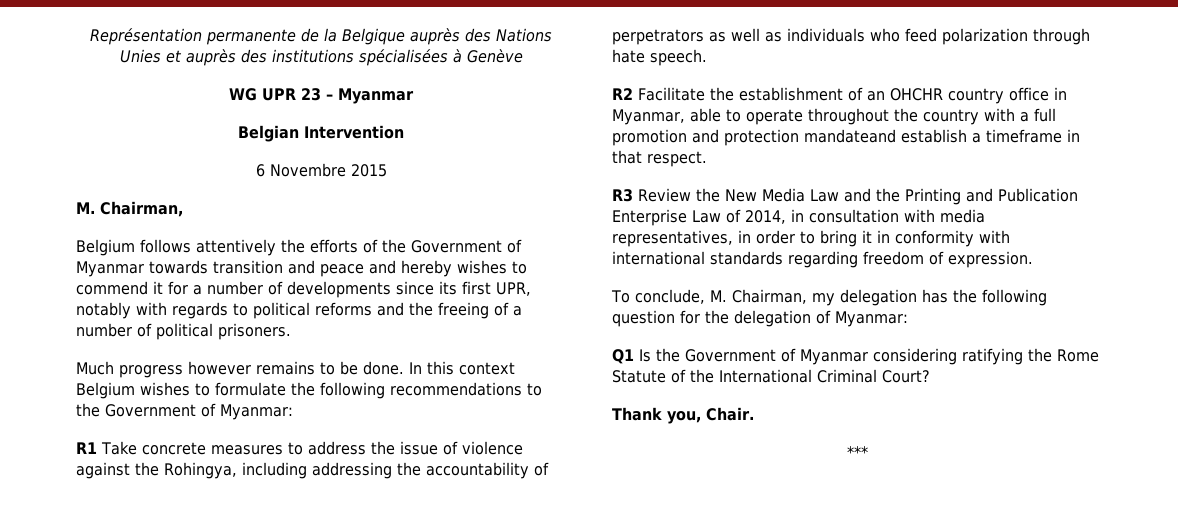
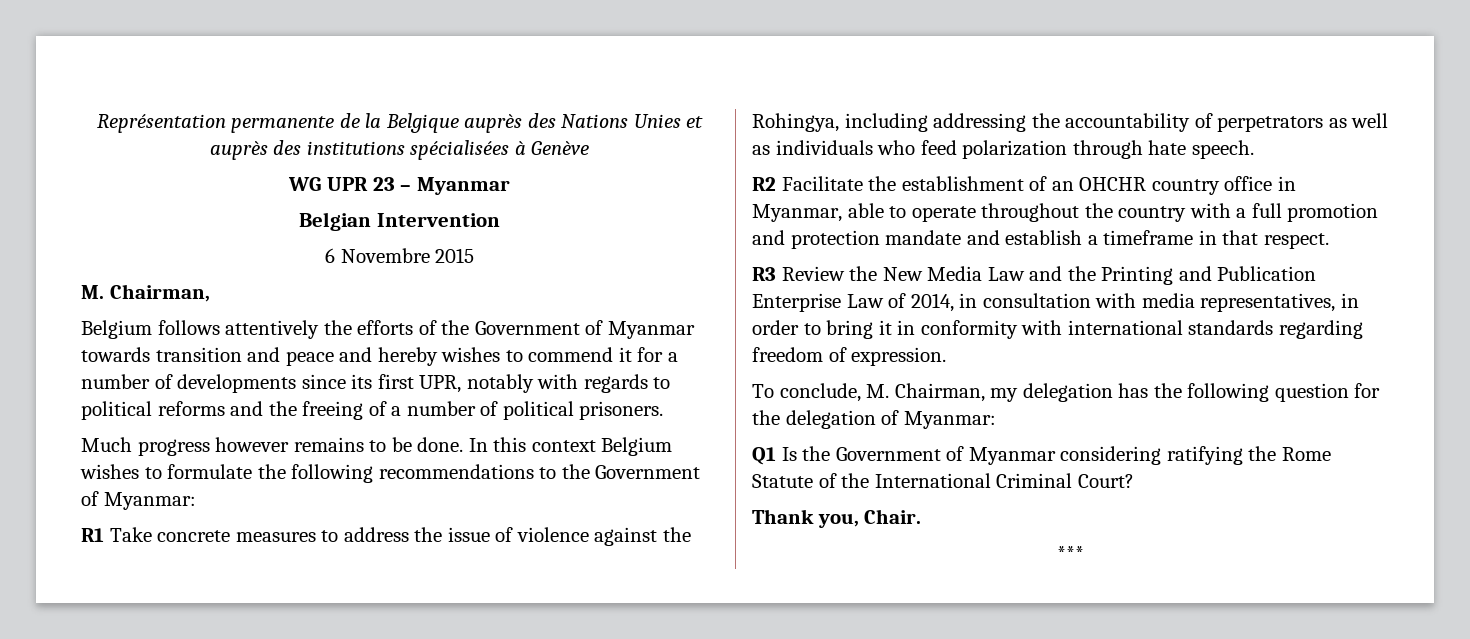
[804,129,896,143] mandateand -> [885,230,1000,245] mandate and

